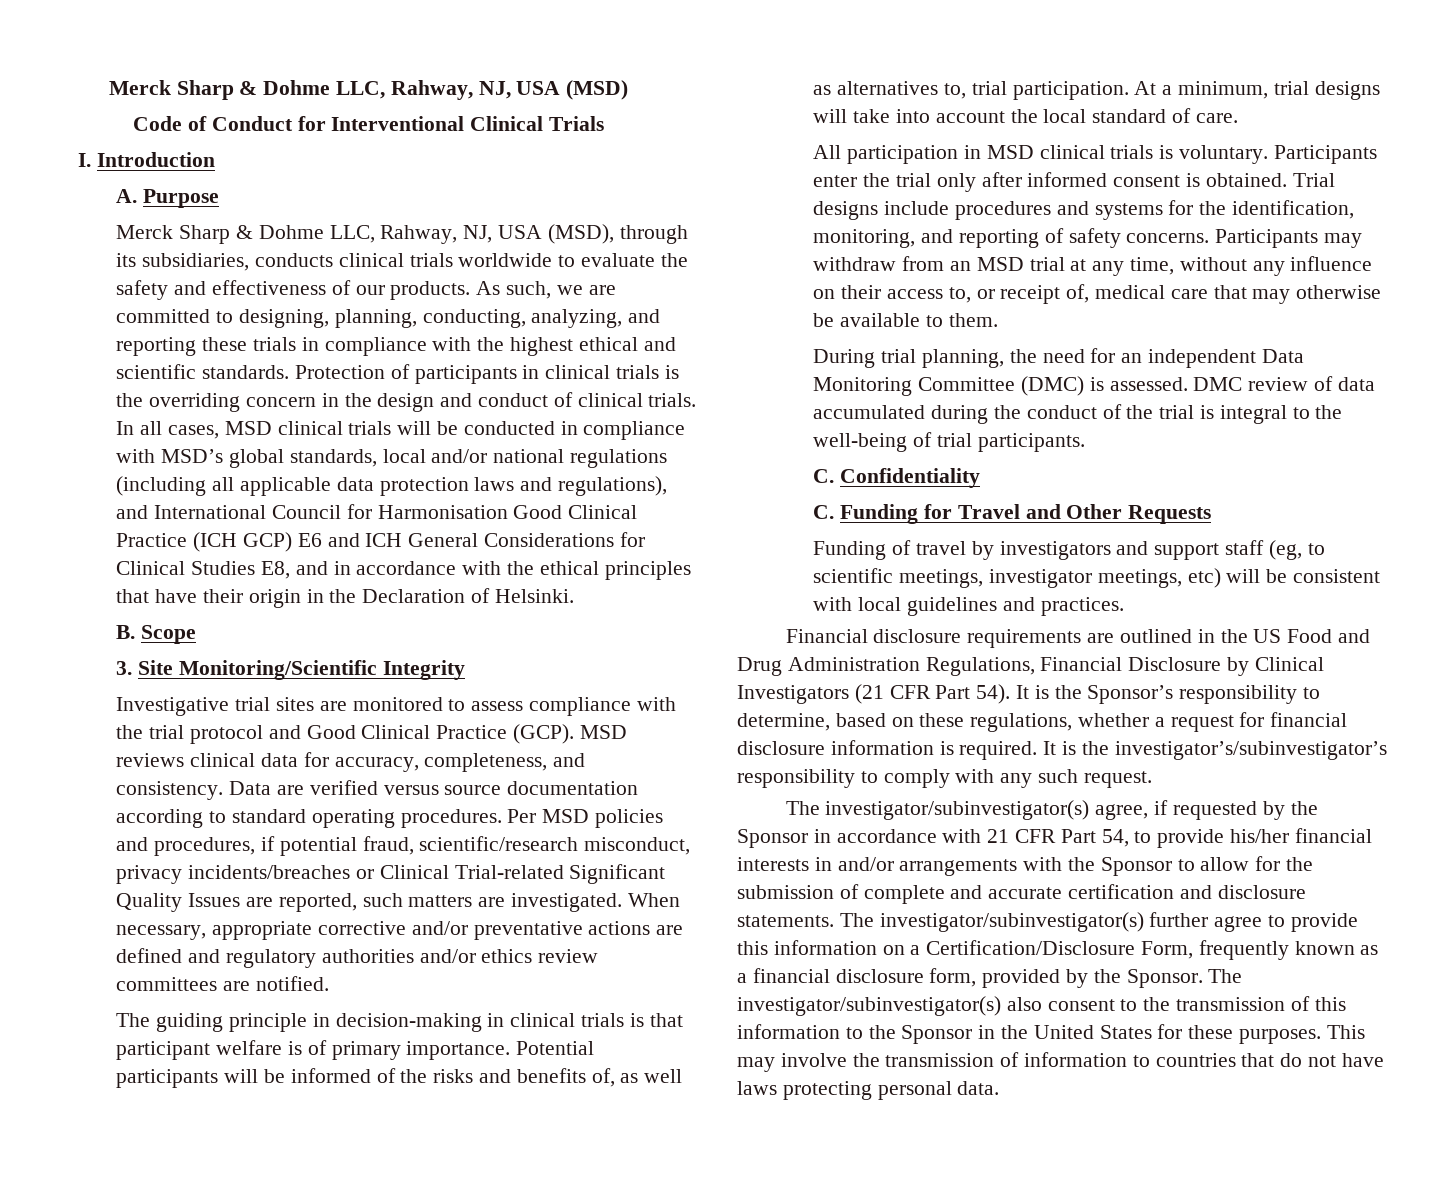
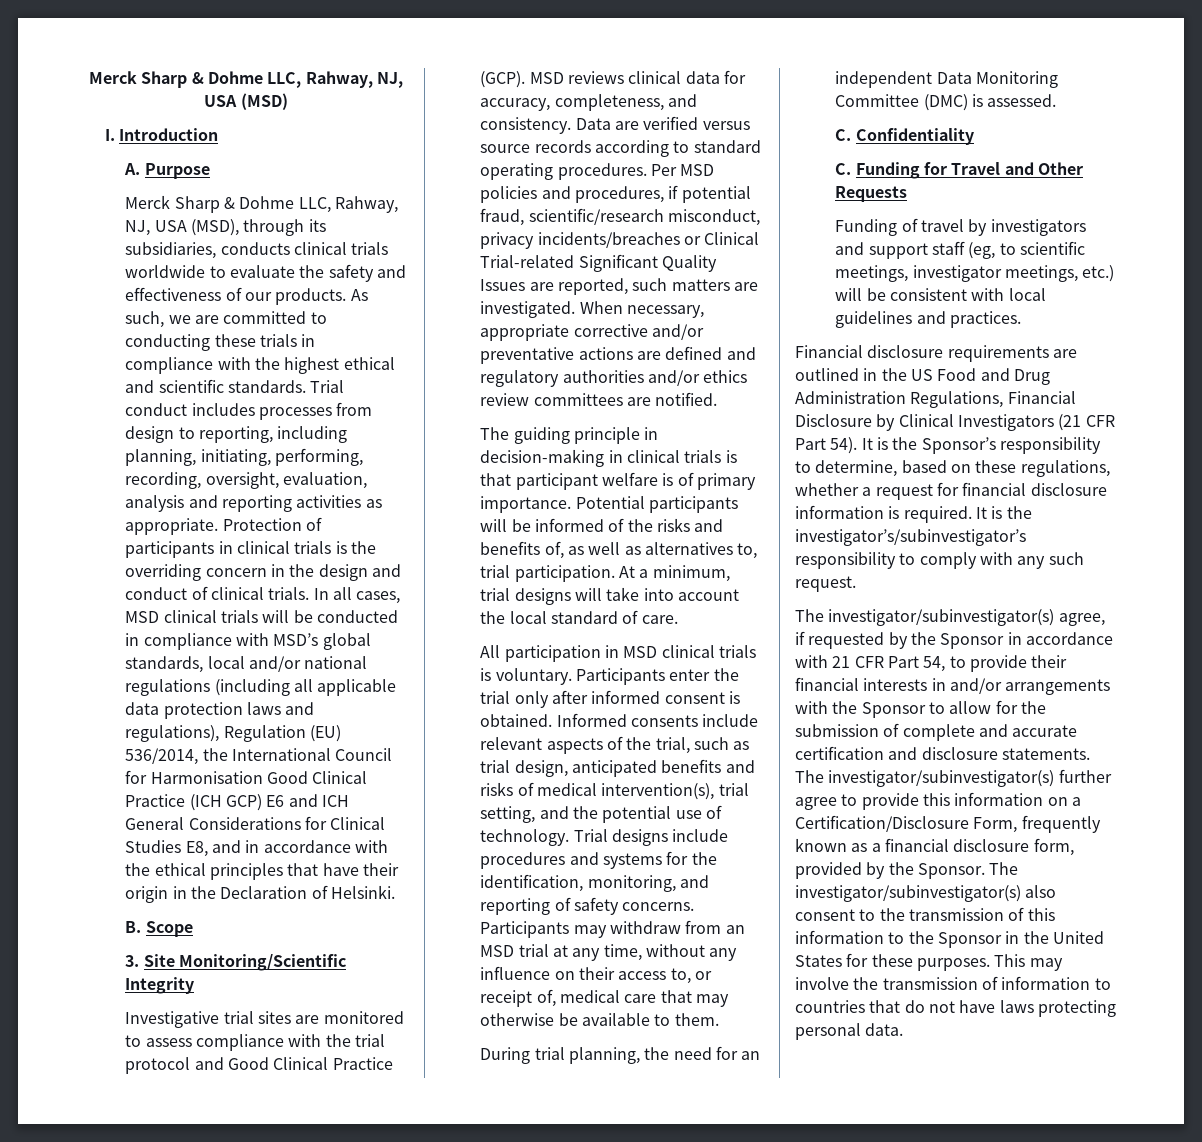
[133,116,604,131] // Code of Conduct for Interventional Clinical Trials -> (288, 101) none
[239,309,661,328] [116,337,197,356] designing, planning, conducting, analyzing, and reporting -> [125,334,211,351] conducting
(290, 372) none -> [310,380,345,393] [125,402,373,420] [125,426,348,443] [125,448,363,466] [125,472,367,489] [125,495,382,512] [125,518,219,535] Trial conduct includes processes from design to reporting, including planning, initiating, performing, recording, oversight, evaluation, analysis and reporting activities as appropriate.
[116,505,149,519] and -> [223,725,341,742] [125,748,228,765] Regulation (EU) 536/2014, the
[507,781,639,795] documentation -> [534,140,591,153] records
(1287, 180) none -> [556,713,759,727] [480,736,750,754] [480,759,755,777] [480,782,749,800] [480,805,722,823] [480,829,570,846] Informed consents include relevant aspects of the trial, such as trial design, anticipated benefits and risks of medical intervention(s), trial setting, and the potential use of technology.
[1193,376,1375,391] [813,404,1343,424] [813,432,1085,452] DMC review of data accumulated during the conduct of the trial is integral to the well-being of trial participants. -> (1057, 100) none
[1187,568,1221,588] etc) -> [1082,265,1115,282] etc.)
[1230,829,1290,843] his/her -> [1031,655,1068,668] their

